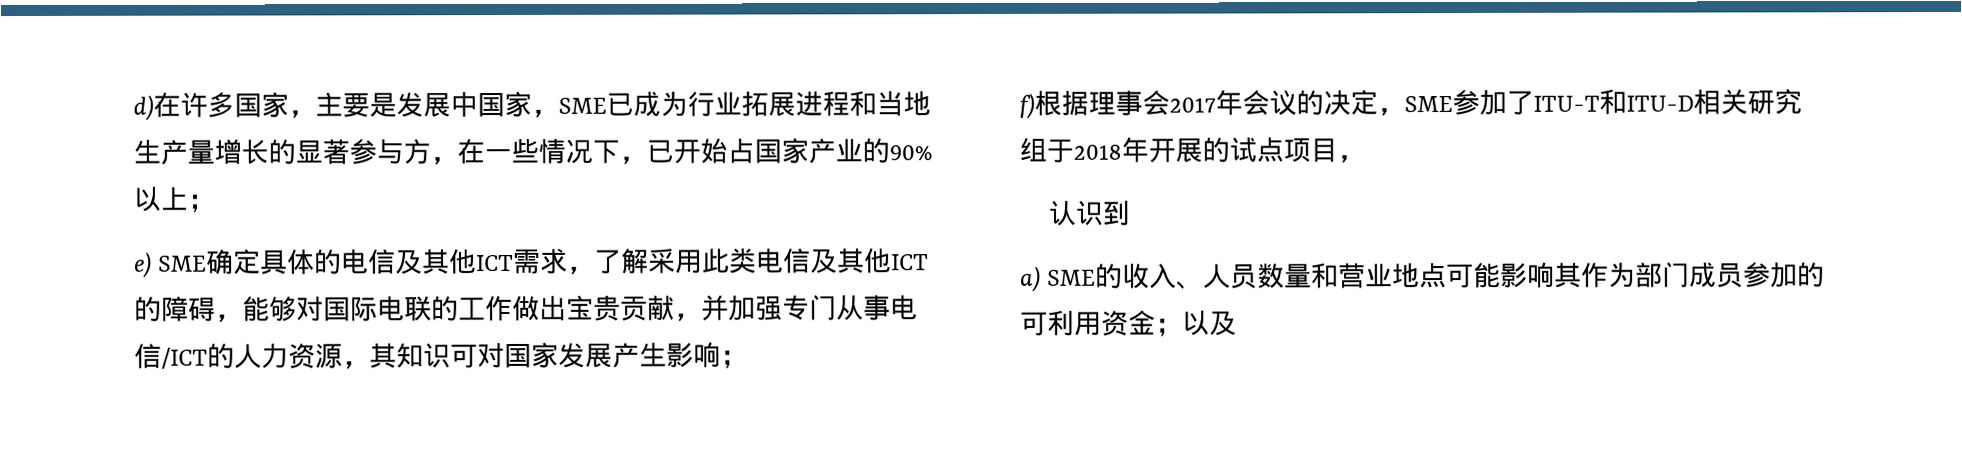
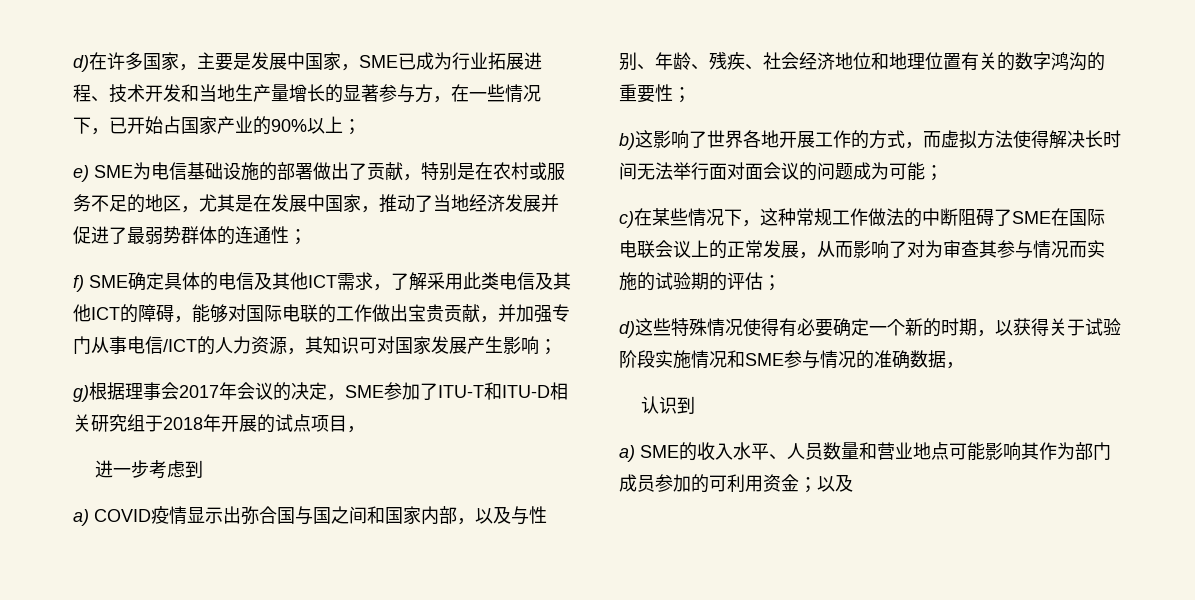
(850, 104) none -> [91,84,181,103] 、技术开发
(208, 263) none -> [133,162,565,181] [73,194,559,213] [73,226,307,245] [73,275,128,292] 为电信基础设施的部署做出了贡献，特别是在农村或服务不足的地区，尤其是在发展中国家，推动了当地经济发展并促进了最弱势群体的连通性； // f) SME
[1019,92,1035,119] f) -> [73,385,89,402] g)
(1365, 159) none -> [95,460,204,479] [73,506,547,526] [619,52,1105,71] [619,84,691,103] [619,130,1121,150] [619,162,943,181] [619,208,1105,228] [619,240,1105,259] [619,272,781,291] [619,318,1121,338] [619,350,964,369] // 进一步考虑到 // a) COVID疫情显示出弥合国与国之间和国家内部，以及与性别、年龄、残疾、社会经济地位和地理位置有关的数字鸿沟的重要性； // b)这影响了世界各地开展工作的方式，而虚拟方法使得解决长时间无法举行面对面会议的问题成为可能； // c)在某些情况下，这种常规工作做法的中断阻碍了SME在国际电联会议上的正常发展，从而影响了对为审查其参与情况而实施的试验期的评估； // d)这些特殊情况使得有必要确定一个新的时期，以获得关于试验阶段实施情况和SME参与情况的准确数据，
(1178, 276) none -> [733,442,769,460] 水平

